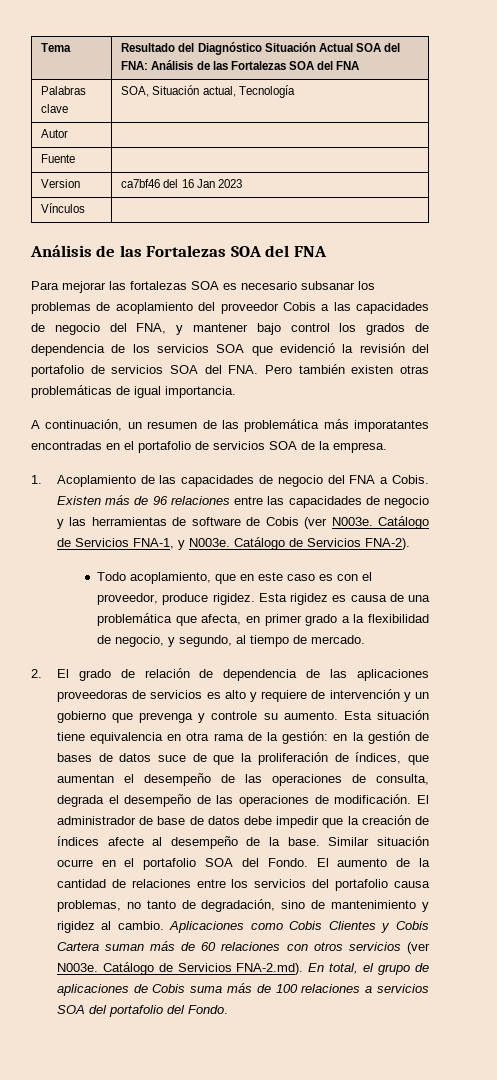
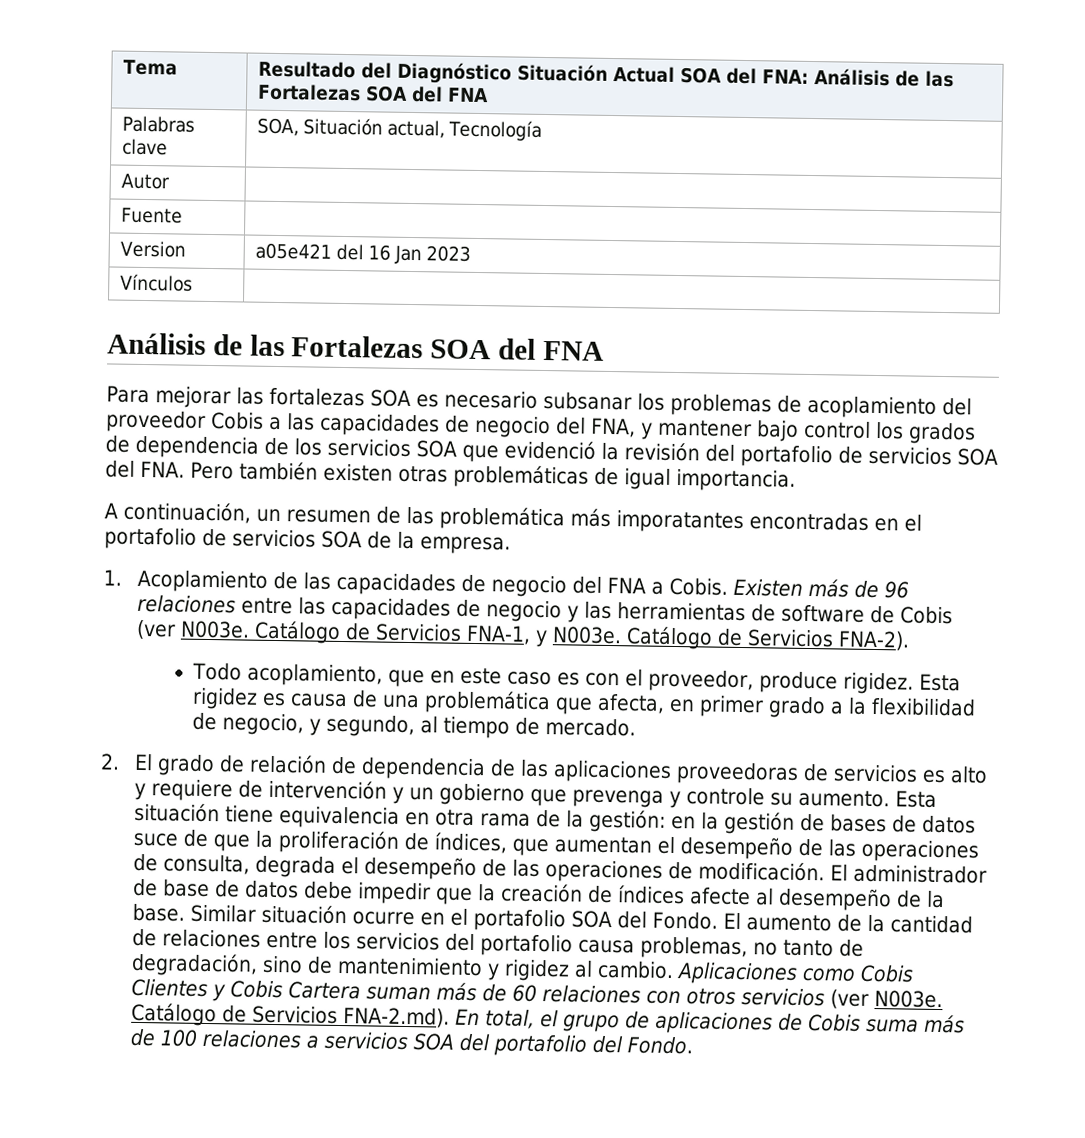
[121,179,161,188] ca7bf46 -> [255,242,333,260] a05e421

